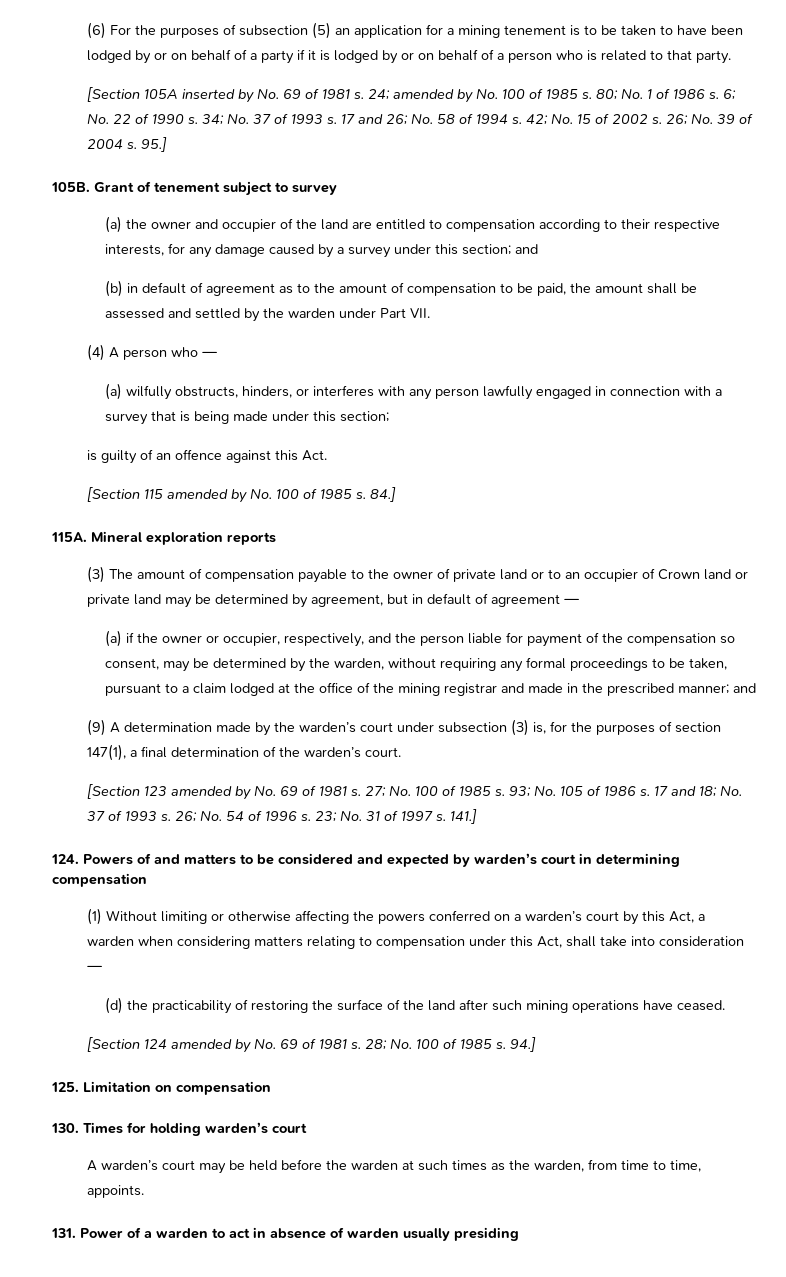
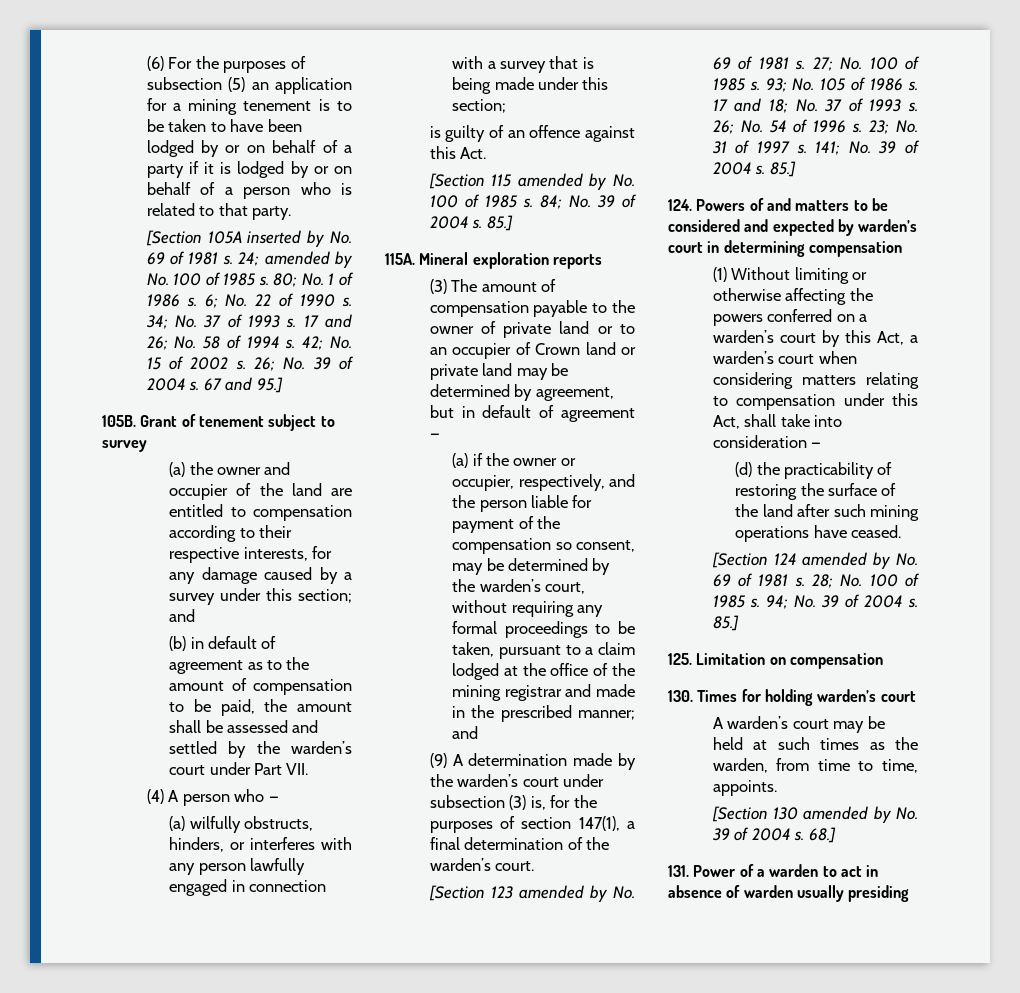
(138, 145) none -> [203,377,253,391] 67 and
[287,308,335,318] warden -> [291,741,353,754] [169,765,206,775] warden’s court
[370,487,397,502] 84.] -> [539,194,636,209] [429,215,513,231] 84; No. 39 of 2004 s. 85.]
[333,658,384,670] warden, -> [479,579,585,594] warden’s court,
[450,809,478,824] 141.] -> [815,140,919,155] [712,161,796,177] 141; No. 39 of 2004 s. 85.]
[87,936,135,946] warden -> [712,351,815,364] warden’s court
[510,1037,537,1052] 94.] -> [765,594,918,609] [712,615,739,631] 94; No. 39 of 2004 s. 85.]
[281,1159,399,1170] before the warden -> (743, 743) none
(145, 1191) none -> [711,806,918,823] [711,827,836,843] // [Section 130 amended by No. 39 of 2004 s. 68.]

